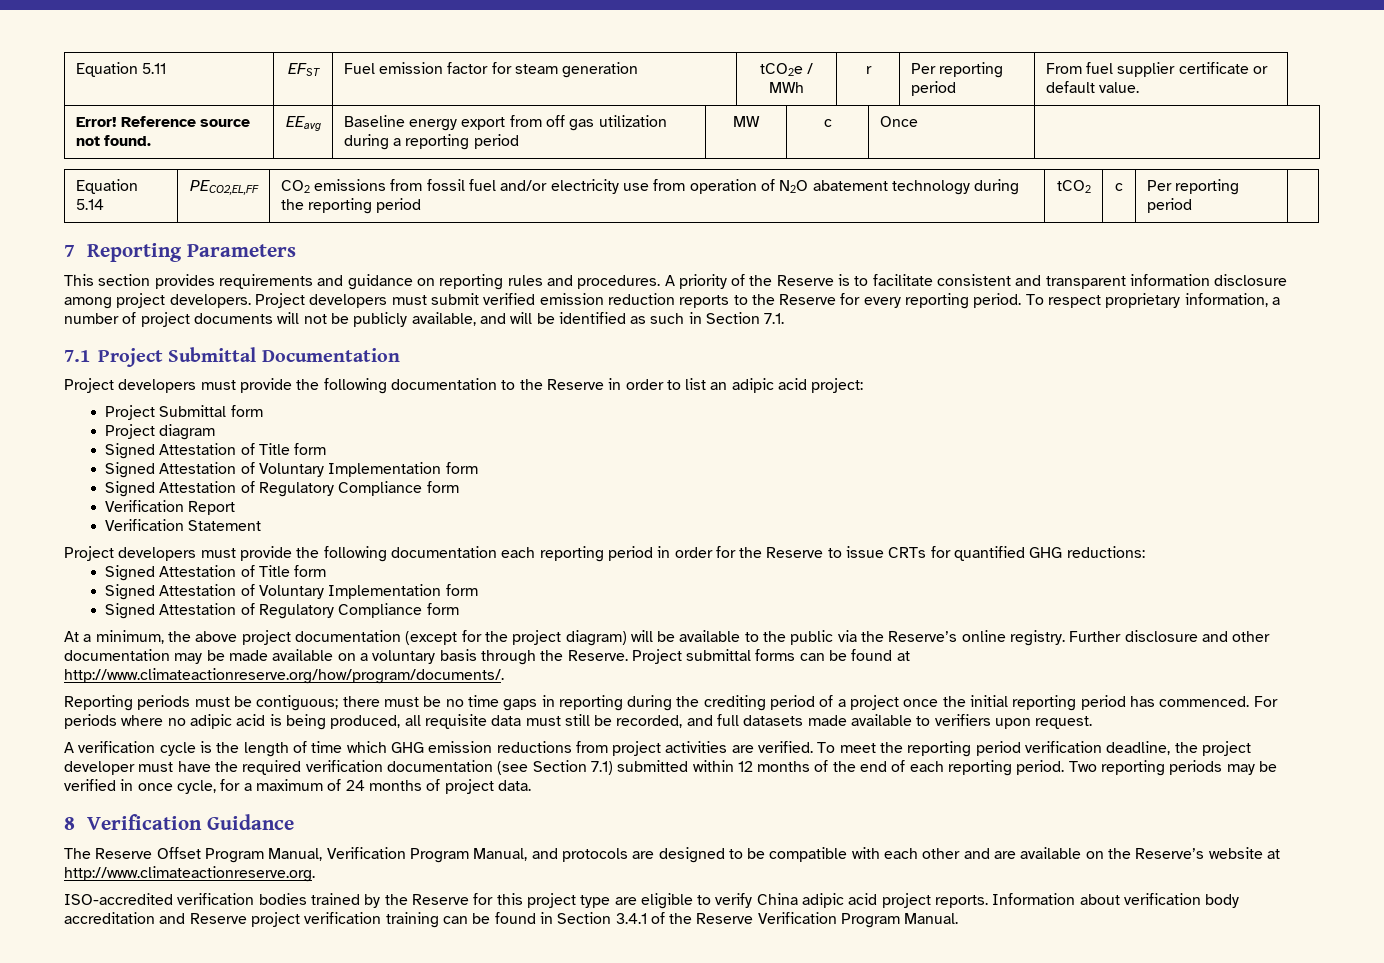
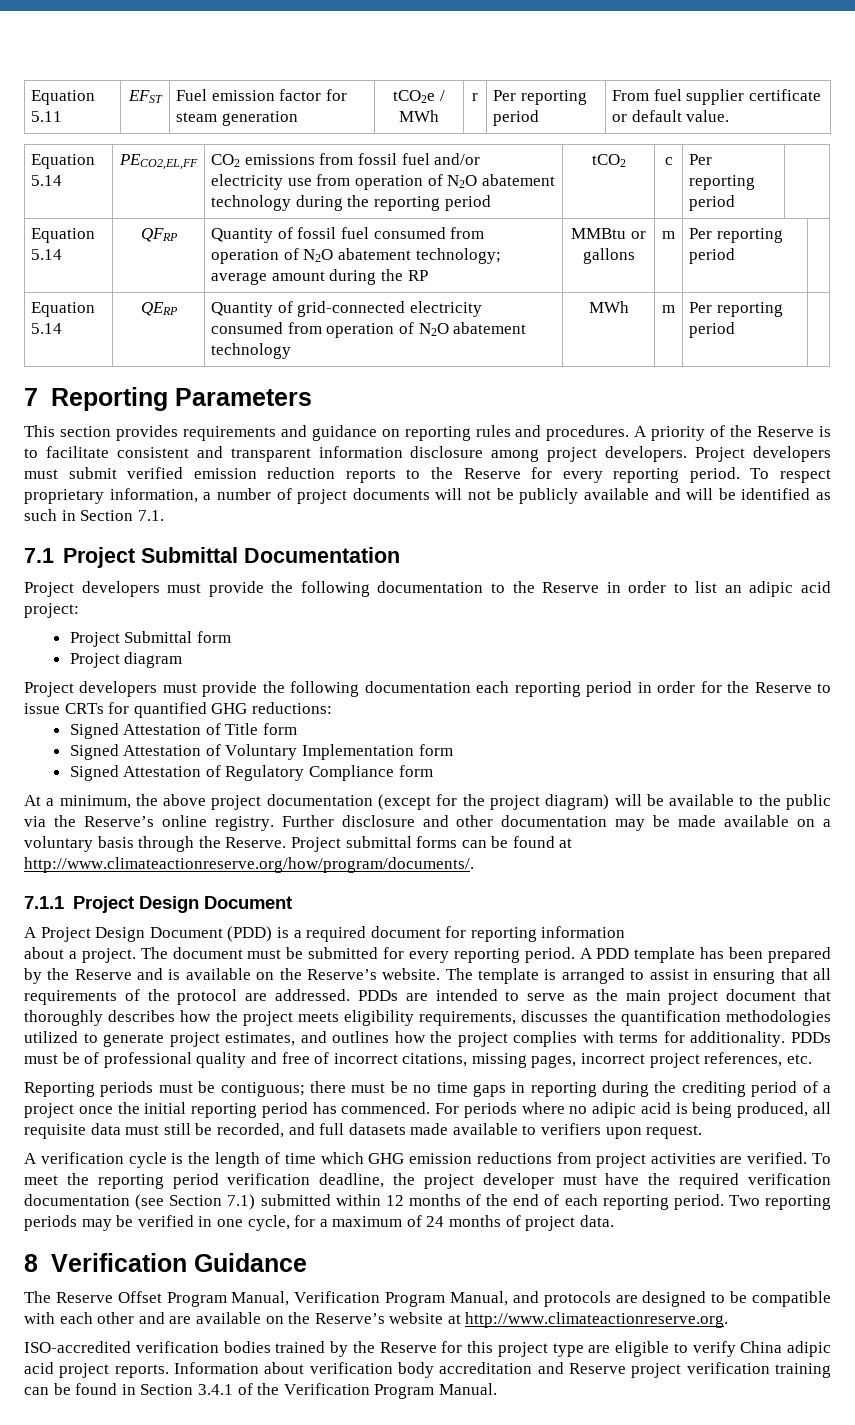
[75,116,251,127] [75,135,152,146] [285,116,321,131] [343,115,667,131] [343,134,519,150] [733,116,760,127] [823,119,832,127] [879,116,918,127] // Error! Reference source not found. | EEavg | Baseline energy export from off gas utilization during a reporting period | MW | c | Once | -> (730, 116) none
(1192, 205) none -> [31,228,96,243] [31,249,63,260] [140,228,178,242] [211,227,485,243] [211,248,501,264] [211,269,428,285] [571,228,646,239] [582,248,635,264] [662,231,675,239] [689,228,783,243] [689,248,736,264] [31,302,96,317] [31,323,63,334] [140,302,178,316] [211,301,482,317] [211,322,527,338] [211,343,292,359] [588,301,629,313] [662,305,675,313] [689,302,783,317] [689,322,736,338] // Equation 5.14 | QFRP | Quantity of fossil fuel consumed from operation of N2O abatement technology; average amount during the RP | MMBtu or gallons | m | Per reporting period | // Equation 5.14 | QERP | Quantity of grid-connected electricity consumed from operation of N2O abatement technology | MWh | m | Per reporting period |
[411,312,476,326] available, -> [583,488,649,500] available
[104,443,327,459] [104,462,478,478] [104,481,459,497] [104,500,236,515] [104,519,262,531] // Signed Attestation of Title form // Signed Attestation of Voluntary Implementation form // Signed Attestation of Regulatory Compliance form // Verification Report // Verification Statement -> (183, 660) none
(504, 676) none -> [24,896,292,913] [24,926,626,942] [24,947,831,963] [24,968,831,984] [24,989,831,1005] [24,1010,831,1026] [24,1031,831,1047] [24,1052,812,1068] // 7.1.1 Project Design Document // A Project Design Document (PDD) is a required document for reporting information // about a project. The document must be submitted for every reporting period. A PDD template has been prepared by the Reserve and is available on the Reserve’s website. The template is arranged to assist in ensuring that all requirements of the protocol are addressed. PDDs are intended to serve as the main project document that thoroughly describes how the project meets eligibility requirements, discusses the quantification methodologies utilized to generate project estimates, and outlines how the project complies with terms for additionality. PDDs must be of professional quality and free of incorrect citations, missing pages, incorrect project references, etc.
[137,783,173,791] once -> [216,1219,243,1227] one
[696,913,754,924] Reserve -> (280, 1389) none

